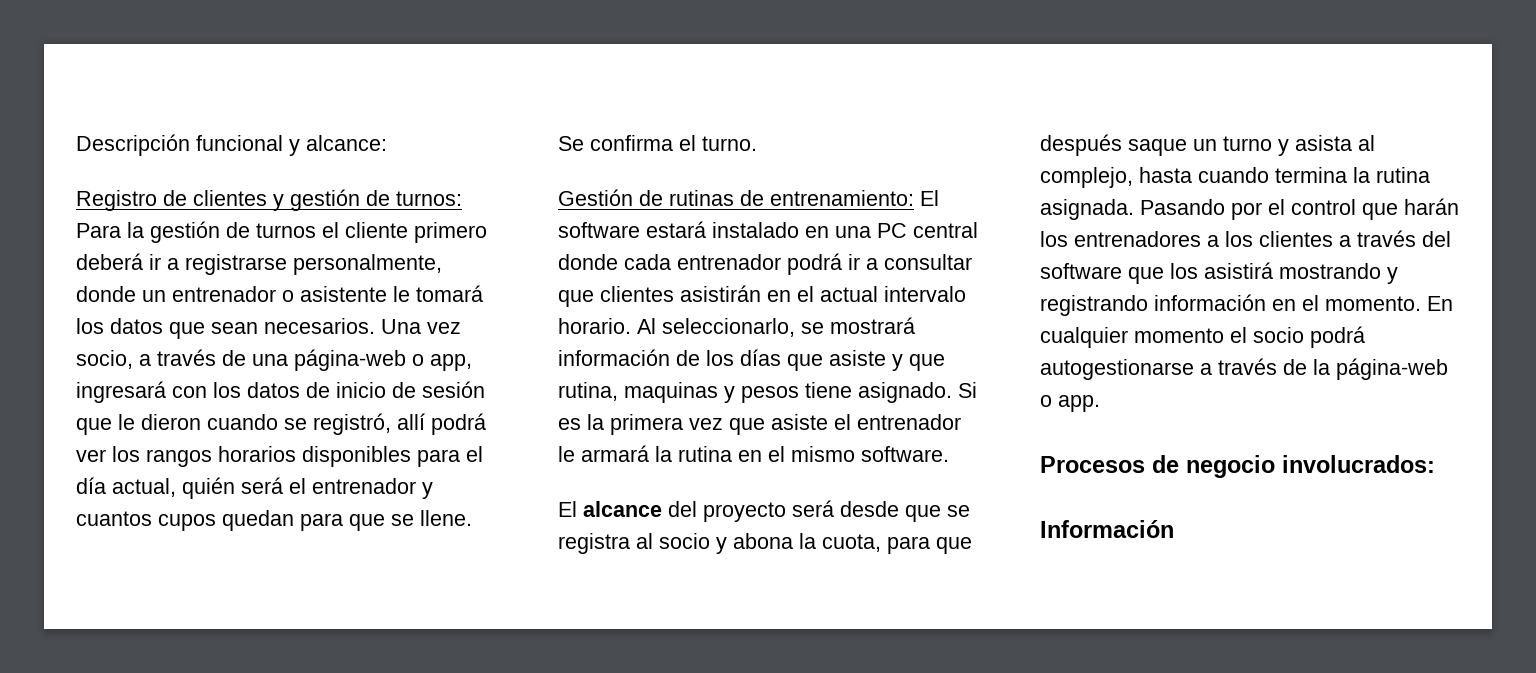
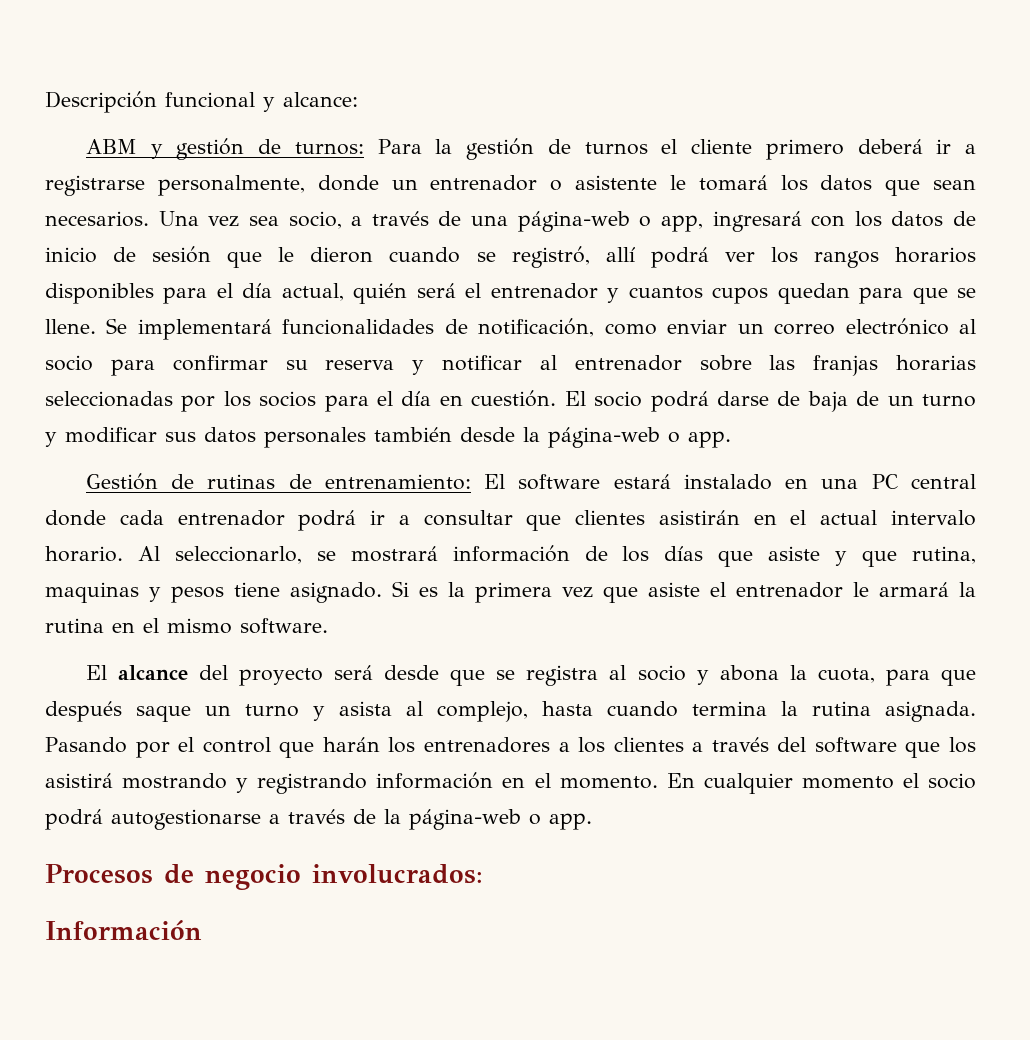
[76,190,267,211] Registro de clientes -> [85,139,137,154] ABM
(461, 328) none -> [248,216,279,226] sea
[590,135,757,151] confirma el turno. -> [137,318,977,340] [45,355,977,376] [45,390,976,412] [45,427,731,448] implementará funcionalidades de notificación, como enviar un correo electrónico al socio para confirmar su reserva y notificar al entrenador sobre las franjas horarias seleccionadas por los socios para el día en cuestión. El socio podrá darse de baja de un turno y modificar sus datos personales también desde la página-web o app.

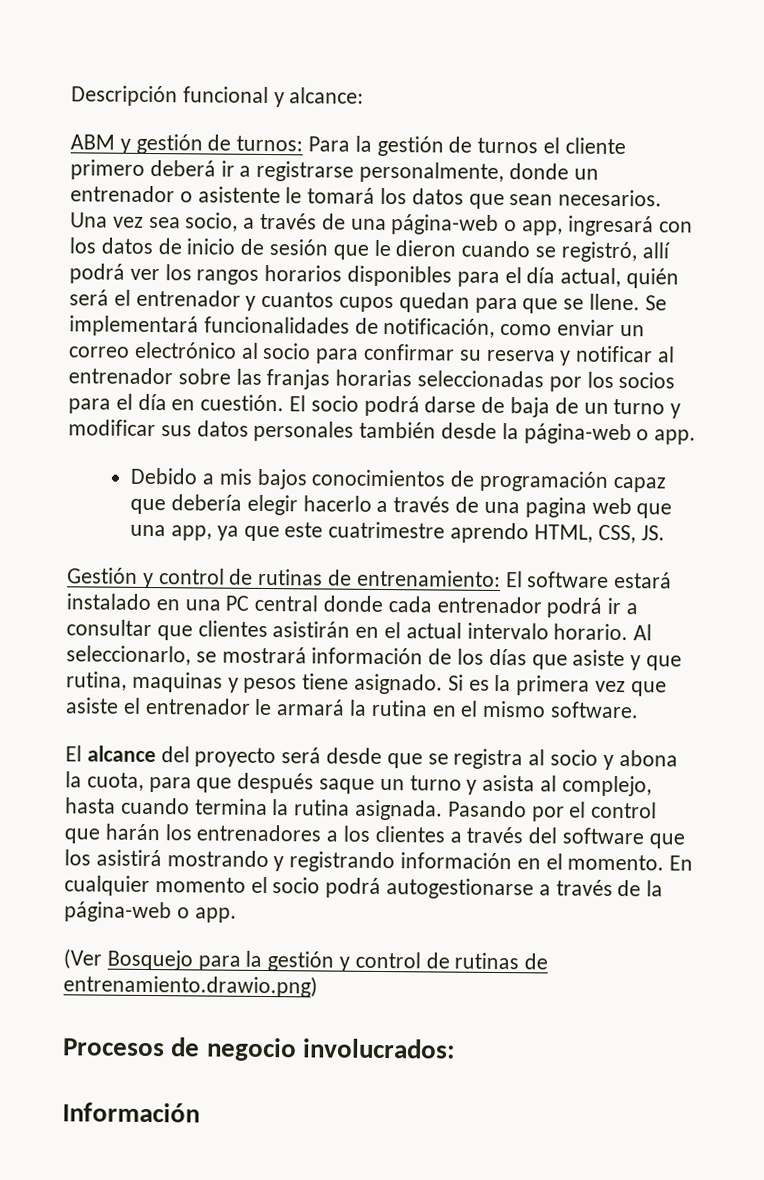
(731, 439) none -> [130,467,666,493] [130,494,673,519] [130,521,665,544] // Debido a mis bajos conocimientos de programación capaz que debería elegir hacerlo a través de una pagina web que una app, ya que este cuatrimestre aprendo HTML, CSS, JS.
(158, 481) none -> [142,568,225,589] y control
(592, 821) none -> [63,948,549,972] [63,974,318,998] // (Ver Bosquejo para la gestión y control de rutinas de entrenamiento.drawio.png)

